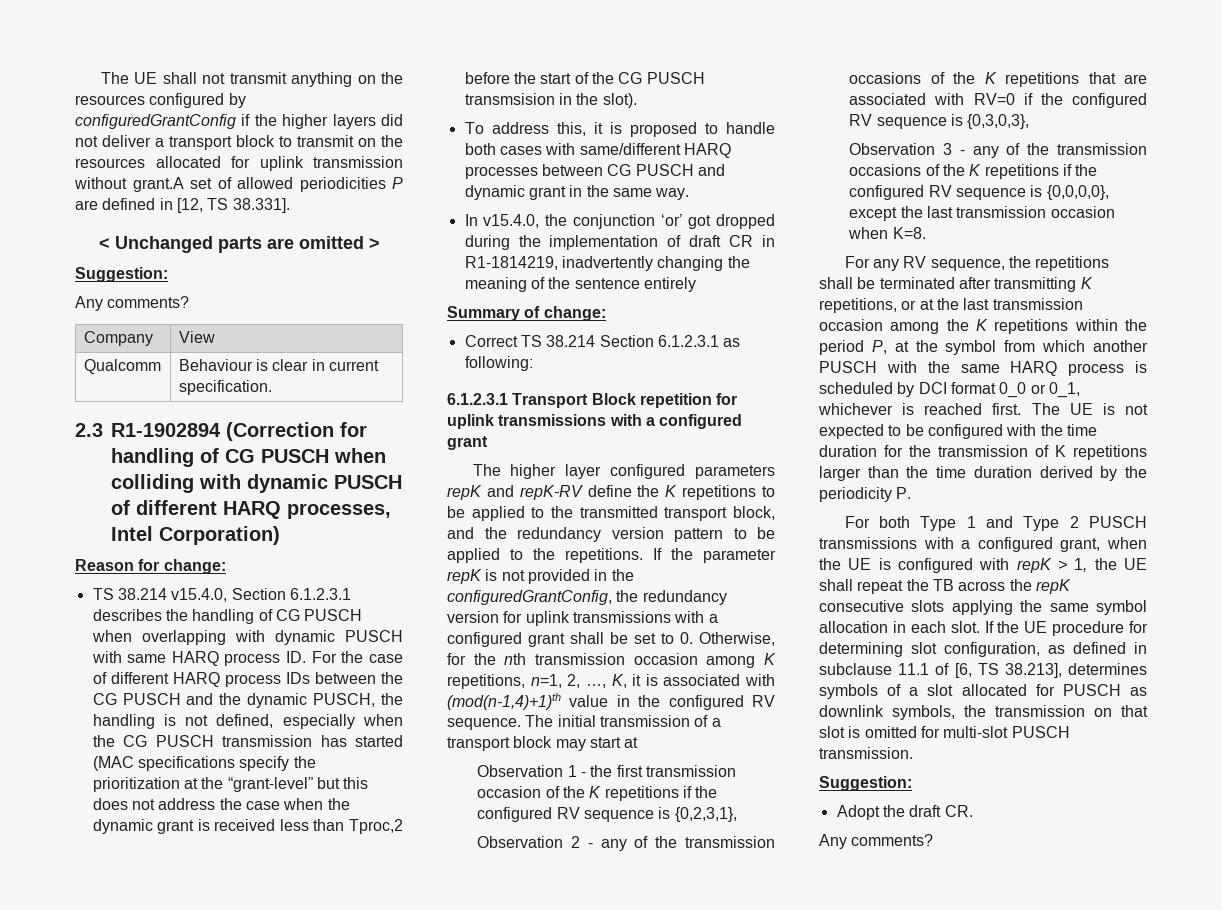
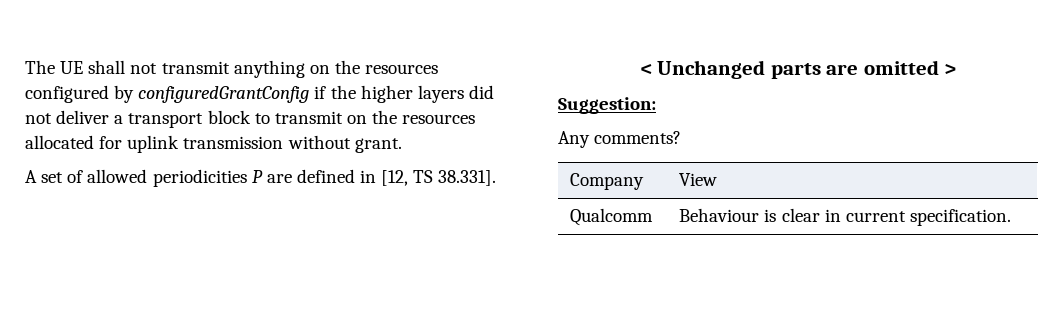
[132,177,184,192] grant.A -> [354,138,402,153] [25,170,37,183] grant. // A
[75,422,367,441] [111,448,386,467] [111,474,402,493] [111,500,391,519] [111,526,280,545] [75,559,226,574] [92,588,351,602] [92,609,363,624] [91,630,403,645] [91,651,403,666] [92,672,403,687] [92,693,403,708] [92,714,403,729] [92,735,403,747] [92,756,316,771] [92,777,369,792] [92,798,350,810] [92,819,403,834] [464,72,705,84] [464,93,637,108] [464,122,775,137] [464,143,731,158] [464,164,725,179] [464,185,690,200] [464,214,775,229] [464,235,775,250] [464,256,750,271] [464,277,696,292] [447,306,606,321] [464,335,741,347] [464,356,533,371] [447,393,738,408] [447,414,743,429] [447,436,488,450] [472,464,775,479] [447,485,775,500] [447,506,775,521] [447,527,775,542] [447,548,776,563] [447,569,634,584] [447,590,727,605] [447,611,718,626] [447,632,775,647] [447,653,776,668] [447,674,775,689] [447,693,775,710] [447,715,721,730] [447,736,639,751] [477,765,736,777] [477,786,718,801] [477,807,737,822] [477,836,775,851] [849,72,1147,87] [849,93,1147,108] [849,114,1030,129] [849,143,1147,158] [849,164,1098,179] [849,185,1109,200] [849,206,1115,221] [848,227,926,239] [844,256,1110,271] [819,277,1093,292] [819,298,1083,313] [819,319,1147,334] [819,340,1148,355] [819,361,1147,376] [819,382,1080,398] [818,403,1148,415] [819,424,1097,439] [819,445,1147,460] [819,466,1147,481] [819,487,912,502] [844,516,1147,531] [819,537,1147,552] [819,558,1147,573] [819,579,1071,594] [819,600,1147,615] [819,621,1148,636] [819,642,1147,657] [819,663,1147,678] [819,684,1147,699] [819,705,1148,720] [819,726,1070,738] [819,747,913,759] [819,776,912,791] [836,805,973,820] [819,834,934,849] // 2.3 R1-1902894 (Correction for handling of CG PUSCH when colliding with dynamic PUSCH of different HARQ processes, Intel Corporation) // Reason for change: // TS 38.214 v15.4.0, Section 6.1.2.3.1 describes the handling of CG PUSCH when overlapping with dynamic PUSCH with same HARQ process ID. For the case of different HARQ process IDs between the CG PUSCH and the dynamic PUSCH, the handling is not defined, especially when the CG PUSCH transmission has started (MAC specifications specify the prioritization at the “grant-level” but this does not address the case when the dynamic grant is received less than Tproc,2 before the start of the CG PUSCH transmsision in the slot). // To address this, it is proposed to handle both cases with same/different HARQ processes between CG PUSCH and dynamic grant in the same way. // In v15.4.0, the conjunction ‘or’ got dropped during the implementation of draft CR in R1-1814219, inadvertently changing the meaning of the sentence entirely // Summary of change: // Correct TS 38.214 Section 6.1.2.3.1 as following: // 6.1.2.3.1 Transport Block repetition for uplink transmissions with a configured grant // The higher layer configured parameters repK and repK-RV define the K repetitions to be applied to the transmitted transport block, and the redundancy version pattern to be applied to the repetitions. If the parameter repK is not provided in the configuredGrantConfig, the redundancy version for uplink transmissions with a configured grant shall be set to 0. Otherwise, for the nth transmission occasion among K repetitions, n=1, 2, …, K, it is associated with (mod(n-1,4)+1)th value in the configured RV sequence. The initial transmission of a transport block may start at // Observation 1 - the first transmission occasion of the K repetitions if the configured RV sequence is {0,2,3,1}, // Observation 2 - any of the transmission occasions of the K repetitions that are associated with RV=0 if the configured RV sequence is {0,3,0,3}, // Observation 3 - any of the transmission occasions of the K repetitions if the configured RV sequence is {0,0,0,0}, except the last transmission occasion when K=8. // For any RV sequence, the repetitions shall be terminated after transmitting K repetitions, or at the last transmission occasion among the K repetitions within the period P, at the symbol from which another PUSCH with the same HARQ process is scheduled by DCI format 0_0 or 0_1, whichever is reached first. The UE is not expected to be configured with the time duration for the transmission of K repetitions larger than the time duration derived by the periodicity P. // For both Type 1 and Type 2 PUSCH transmissions with a configured grant, when the UE is configured with repK > 1, the UE shall repeat the TB across the repK consecutive slots applying the same symbol allocation in each slot. If the UE procedure for determining slot configuration, as defined in subclause 11.1 of [6, TS 38.213], determines symbols of a slot allocated for PUSCH as downlink symbols, the transmission on that slot is omitted for multi-slot PUSCH transmission. // Suggestion: // Adopt the draft CR. // Any comments? -> (1011, 217) none

